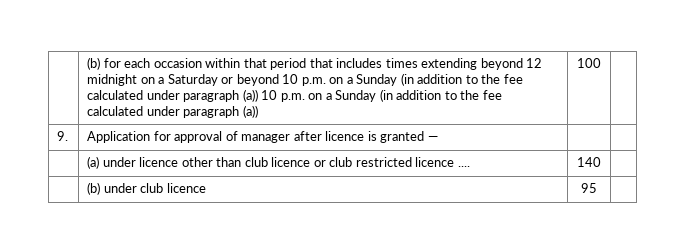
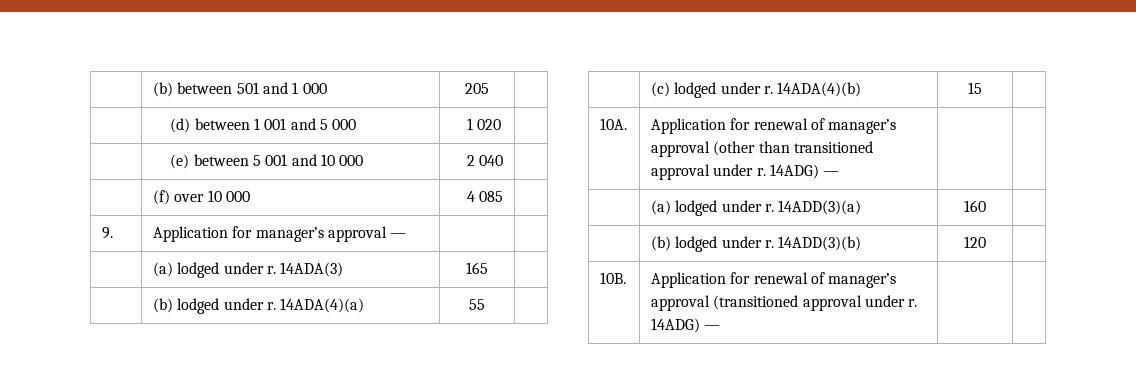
[87,57,543,70] [87,73,523,86] [87,89,502,102] [87,105,258,118] [577,58,601,68] [57,131,69,141] [87,131,438,143] [87,156,470,169] [577,157,601,167] [87,182,206,195] [581,183,597,193] | (b) for each occasion within that period that includes times extending beyond 12 midnight on a Saturday or beyond 10 p.m. on a Sunday (in addition to the fee calculated under paragraph (a)) 10 p.m. on a Sunday (in addition to the fee calculated under paragraph (a)) | 100 | // 9. | Application for approval of manager after licence is granted — | | // | (a) under licence other than club licence or club restricted licence .... | 140 | // | (b) under club licence | 95 -> [152,82,327,97] [465,83,489,94] [170,118,357,133] [466,118,501,130] [170,154,364,169] [466,155,503,166] [152,190,250,205] [466,191,503,202] [101,227,113,239] [152,226,407,242] [152,262,344,278] [466,262,488,274] [152,298,365,314] [469,299,485,310] [650,82,862,98] [968,82,982,94] [599,118,627,130] [650,118,897,134] [650,141,873,157] [650,164,840,180] [650,200,862,216] [964,200,986,212] [650,236,862,252] [964,236,986,248] [599,272,626,284] [650,272,897,288] [650,295,918,311] [650,318,721,333] | (b) between 501 and 1 000 | 205 | // | (d) between 1 001 and 5 000 | 1 020 | // | (e) between 5 001 and 10 000 | 2 040 | // | (f) over 10 000 | 4 085 | // 9. | Application for manager’s approval — | | // | (a) lodged under r. 14ADA(3) | 165 | // | (b) lodged under r. 14ADA(4)(a) | 55 | // | (c) lodged under r. 14ADA(4)(b) | 15 | // 10A. | Application for renewal of manager’s approval (other than transitioned approval under r. 14ADG) — | | // | (a) lodged under r. 14ADD(3)(a) | 160 | // | (b) lodged under r. 14ADD(3)(b) | 120 | // 10B. | Application for renewal of manager’s approval (transitioned approval under r. 14ADG) — |

